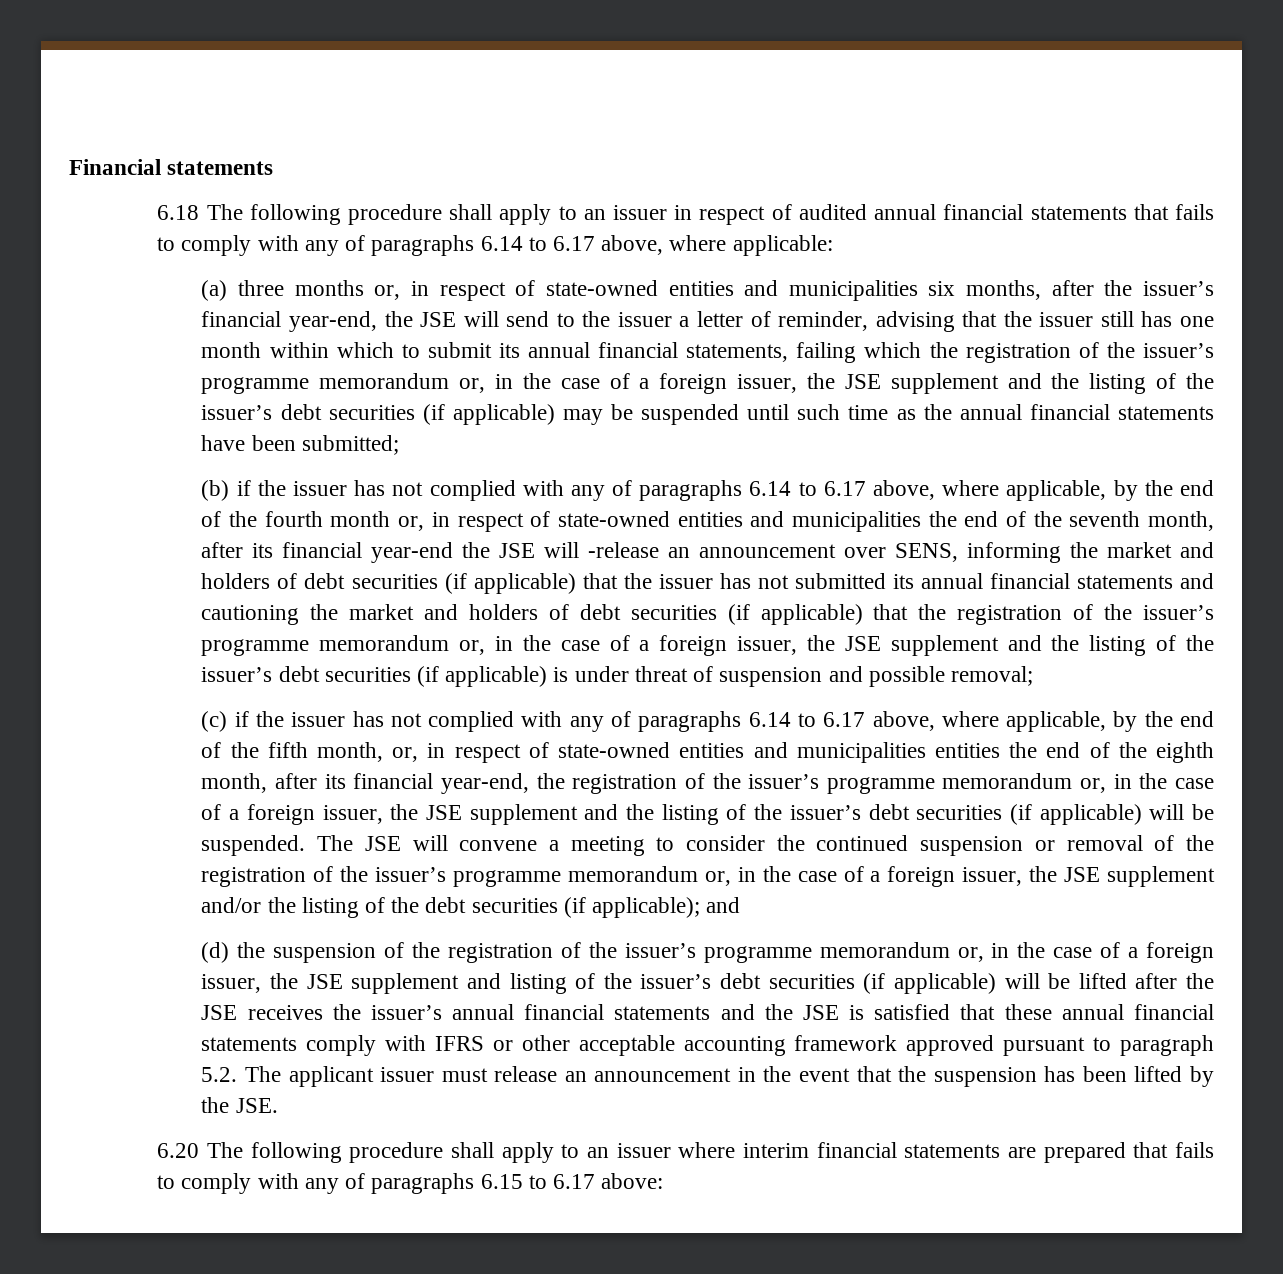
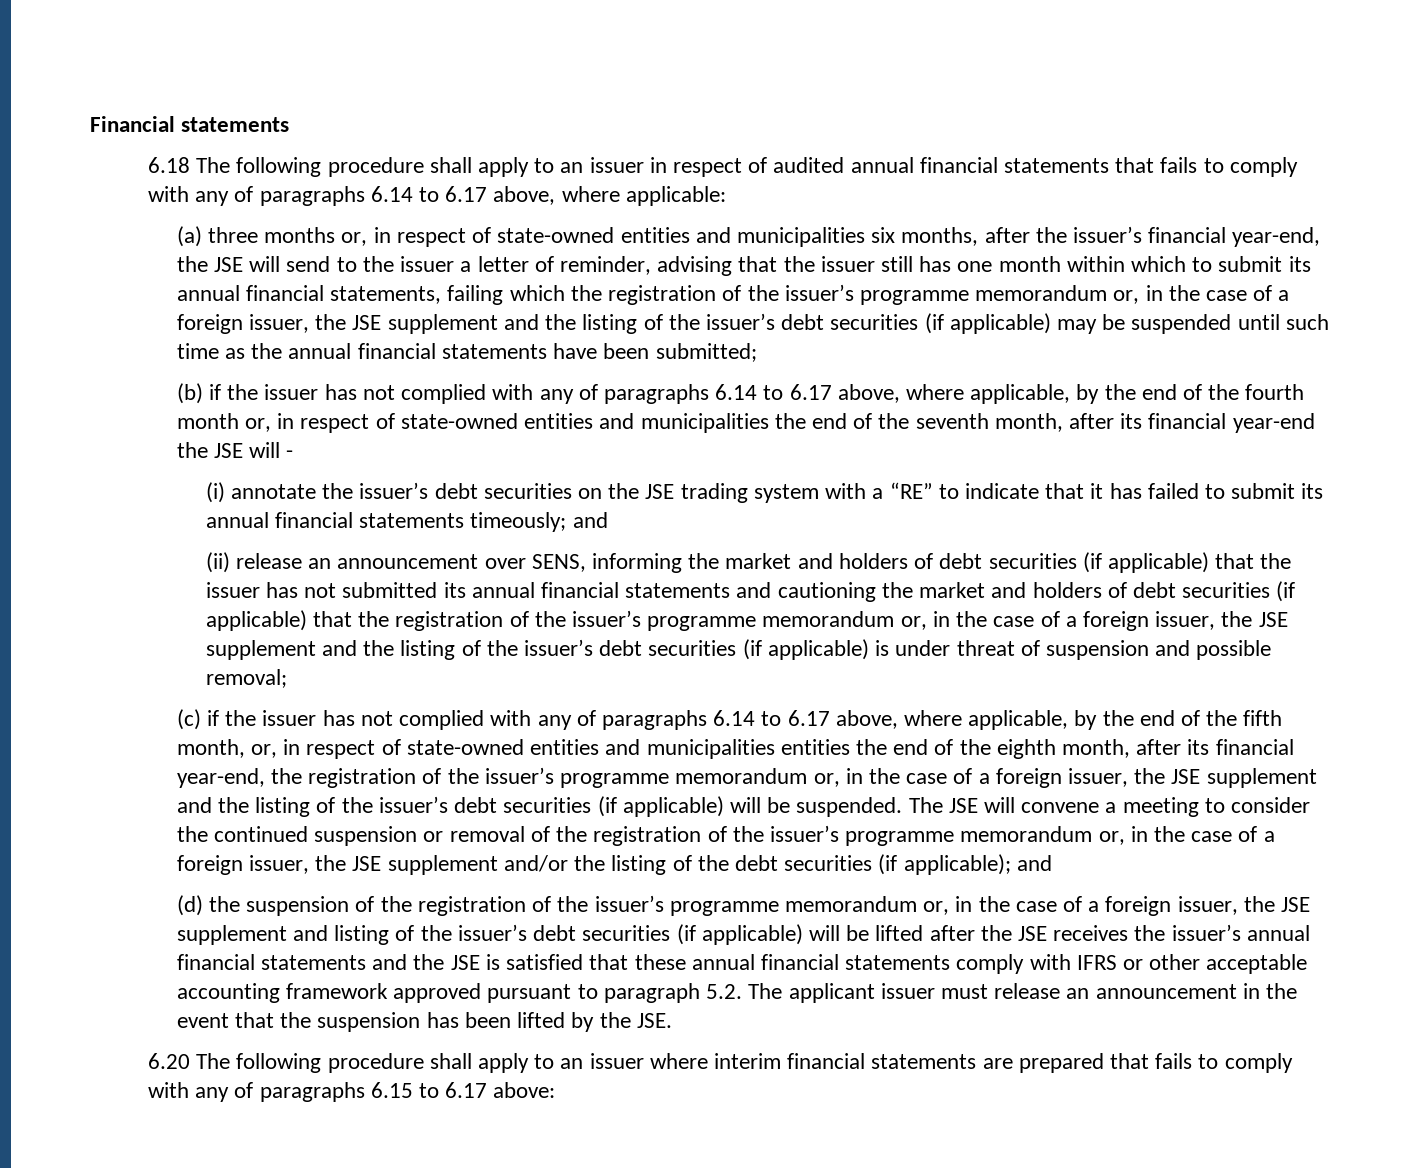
[588,542,660,558] -release -> [286,450,294,458] [205,482,1324,503] [205,512,608,532] [205,552,303,573] - // (i) annotate the issuer’s debt securities on the JSE trading system with a “RE” to indicate that it has failed to submit its annual financial statements timeously; and // (ii) release

